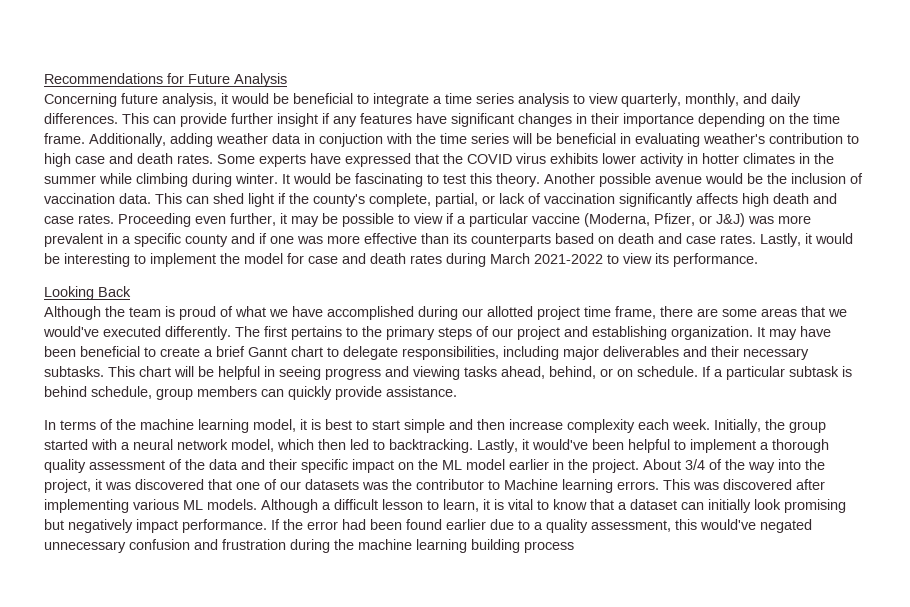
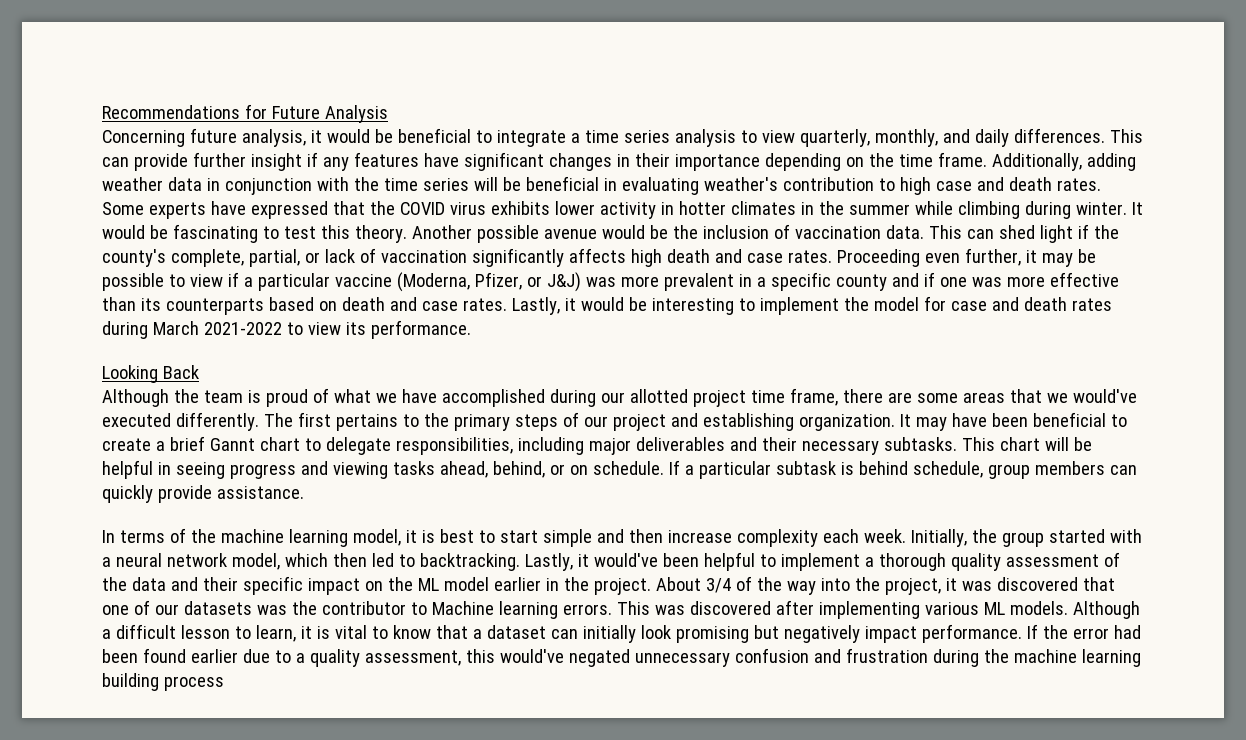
[319,133,383,147] conjuction -> [224,178,312,195] conjunction

